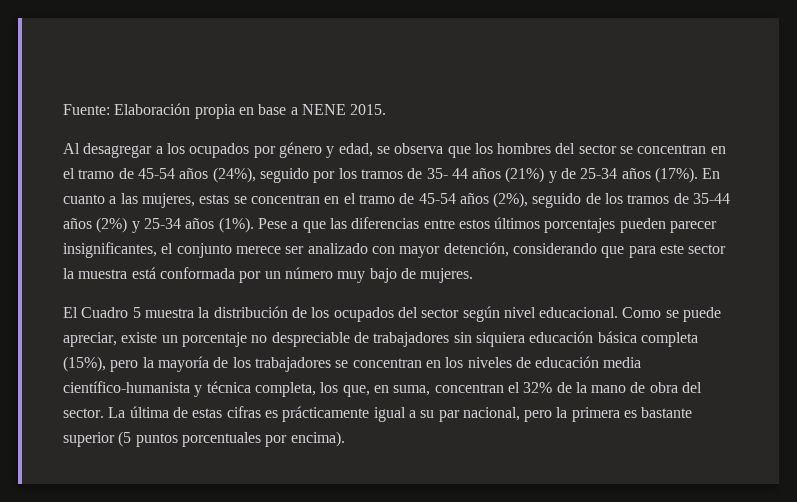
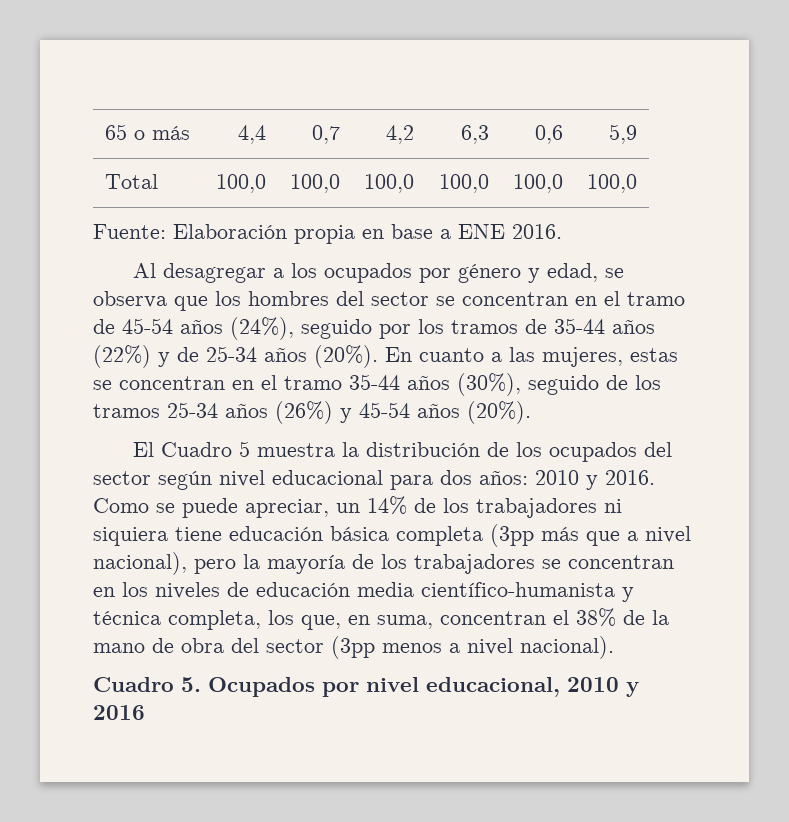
(63, 109) none -> [104,124,190,140] [238,125,267,144] [312,125,341,144] [386,125,415,144] [461,125,490,144] [535,125,564,144] [609,124,638,144] [104,174,158,189] [216,174,267,193] [290,174,341,193] [364,174,415,193] [439,174,490,193] [513,174,564,193] [587,174,638,193] 65 o más | 4,4 | 0,7 | 4,2 | 6,3 | 0,6 | 5,9 // Total | 100,0 | 100,0 | 100,0 | 100,0 | 100,0 | 100,0 //
[301,104,387,115] NENE 2015. -> [458,224,562,239] ENE 2016.
[426,167,545,183] 35- 44 años (21%) -> [554,318,655,334] [93,345,151,368] 35-44 años (22%)
[655,167,699,183] (17%). -> [314,345,378,368] (20%).
[399,192,731,208] [63,217,718,233] [63,242,727,258] [63,267,474,283] de 45-54 años (2%), seguido de los tramos de 35-44 años (2%) y 25-34 años (1%). Pese a que las diferencias entre estos últimos porcentajes pueden parecer insignificantes, el conjunto merece ser analizado con mayor detención, considerando que para este sector la muestra está conformada por un número muy bajo de mujeres. -> [349,373,661,396] [93,401,531,424] 35-44 años (30%), seguido de los tramos 25-34 años (26%) y 45-54 años (20%).
[539,307,722,322] [63,331,698,347] [63,356,106,372] educacional. Como se puede apreciar, existe un porcentaje no despreciable de trabajadores sin siquiera educación básica completa (15%), -> [272,470,655,490] [93,496,622,518] [93,524,691,547] [93,552,187,575] educacional para dos años: 2010 y 2016. Como se puede apreciar, un 14% de los trabajadores ni siquiera tiene educación básica completa (3pp más que a nivel nacional),
[523,382,553,393] 32% -> [576,608,616,627] 38%
[63,406,693,422] [63,431,345,447] sector. La última de estas cifras es prácticamente igual a su par nacional, pero la primera es bastante superior (5 puntos porcentuales por encima). -> [266,636,614,659] [93,677,639,697] [93,705,145,720] sector (3pp menos a nivel nacional). // Cuadro 5. Ocupados por nivel educacional, 2010 y 2016

